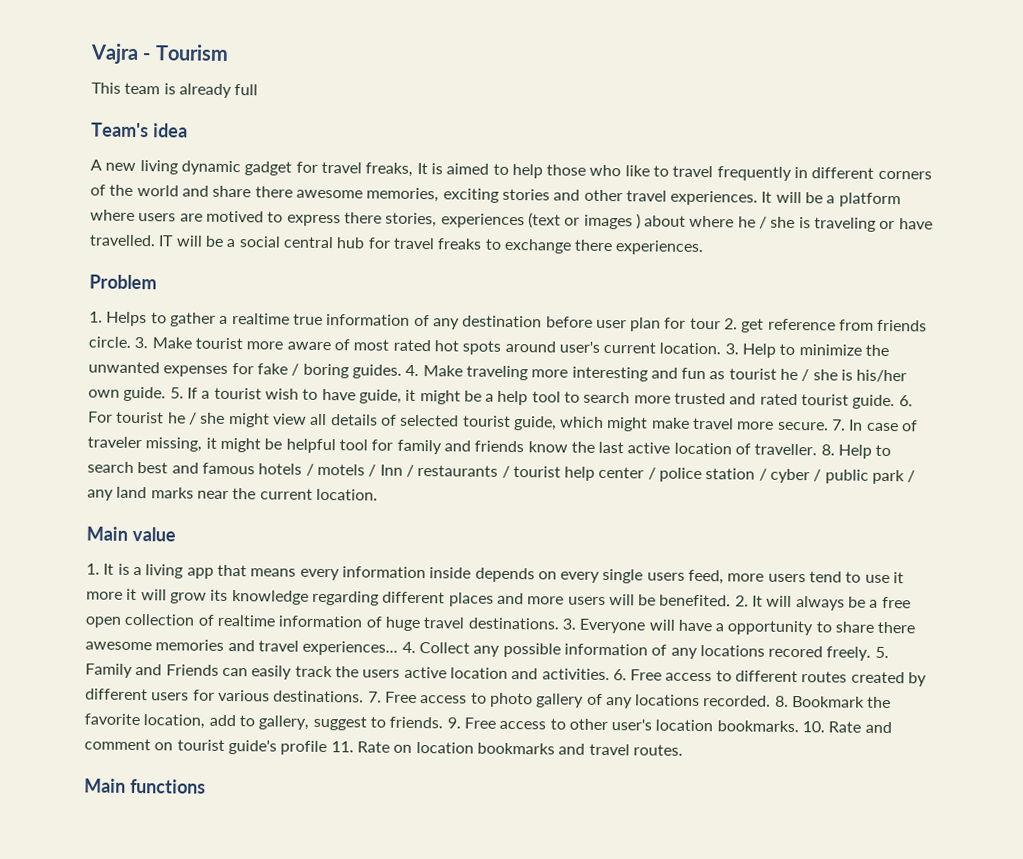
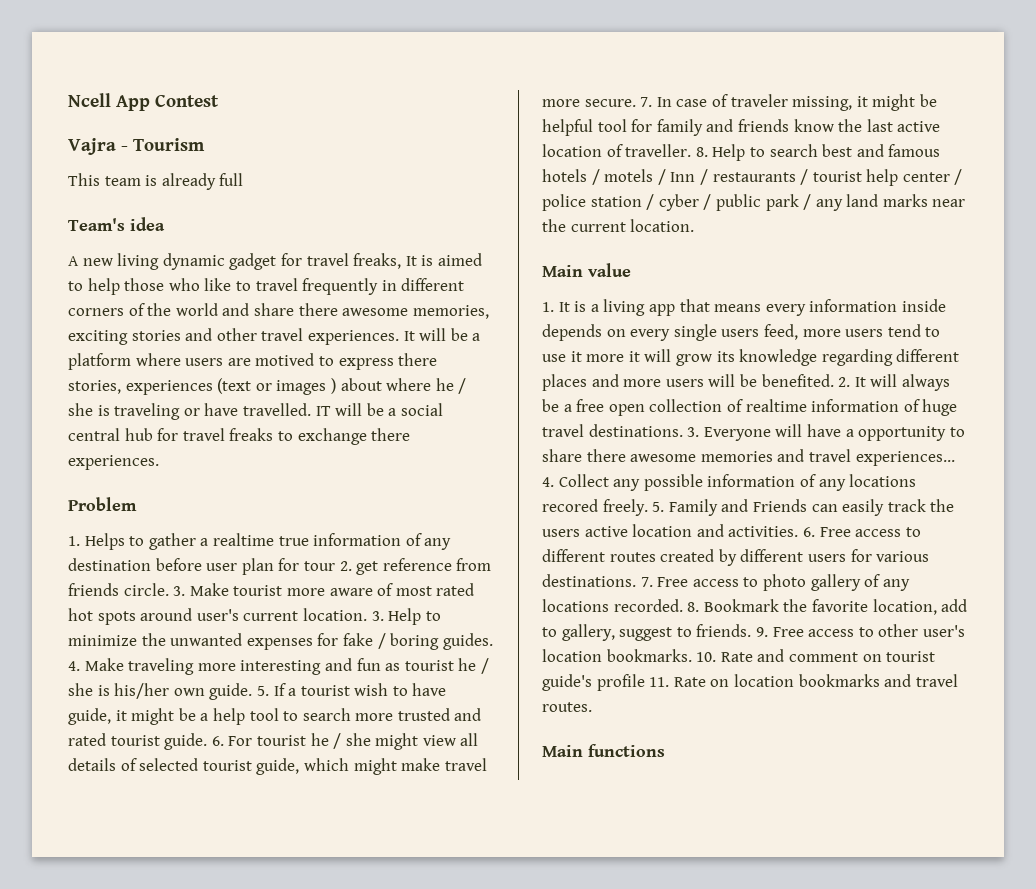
(90, 54) none -> [68,93,219,111] Ncell App Contest //

